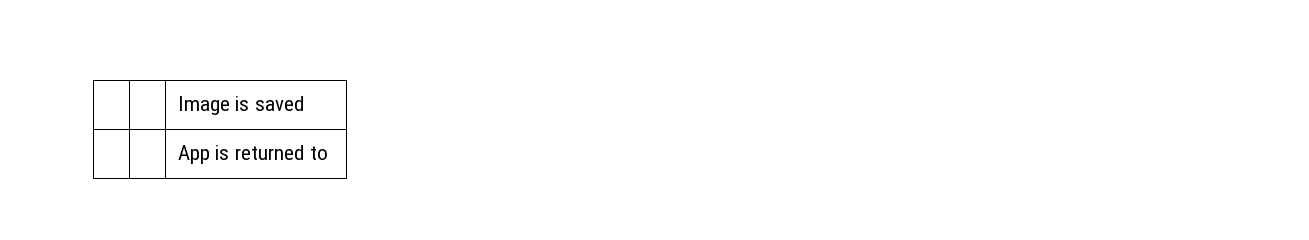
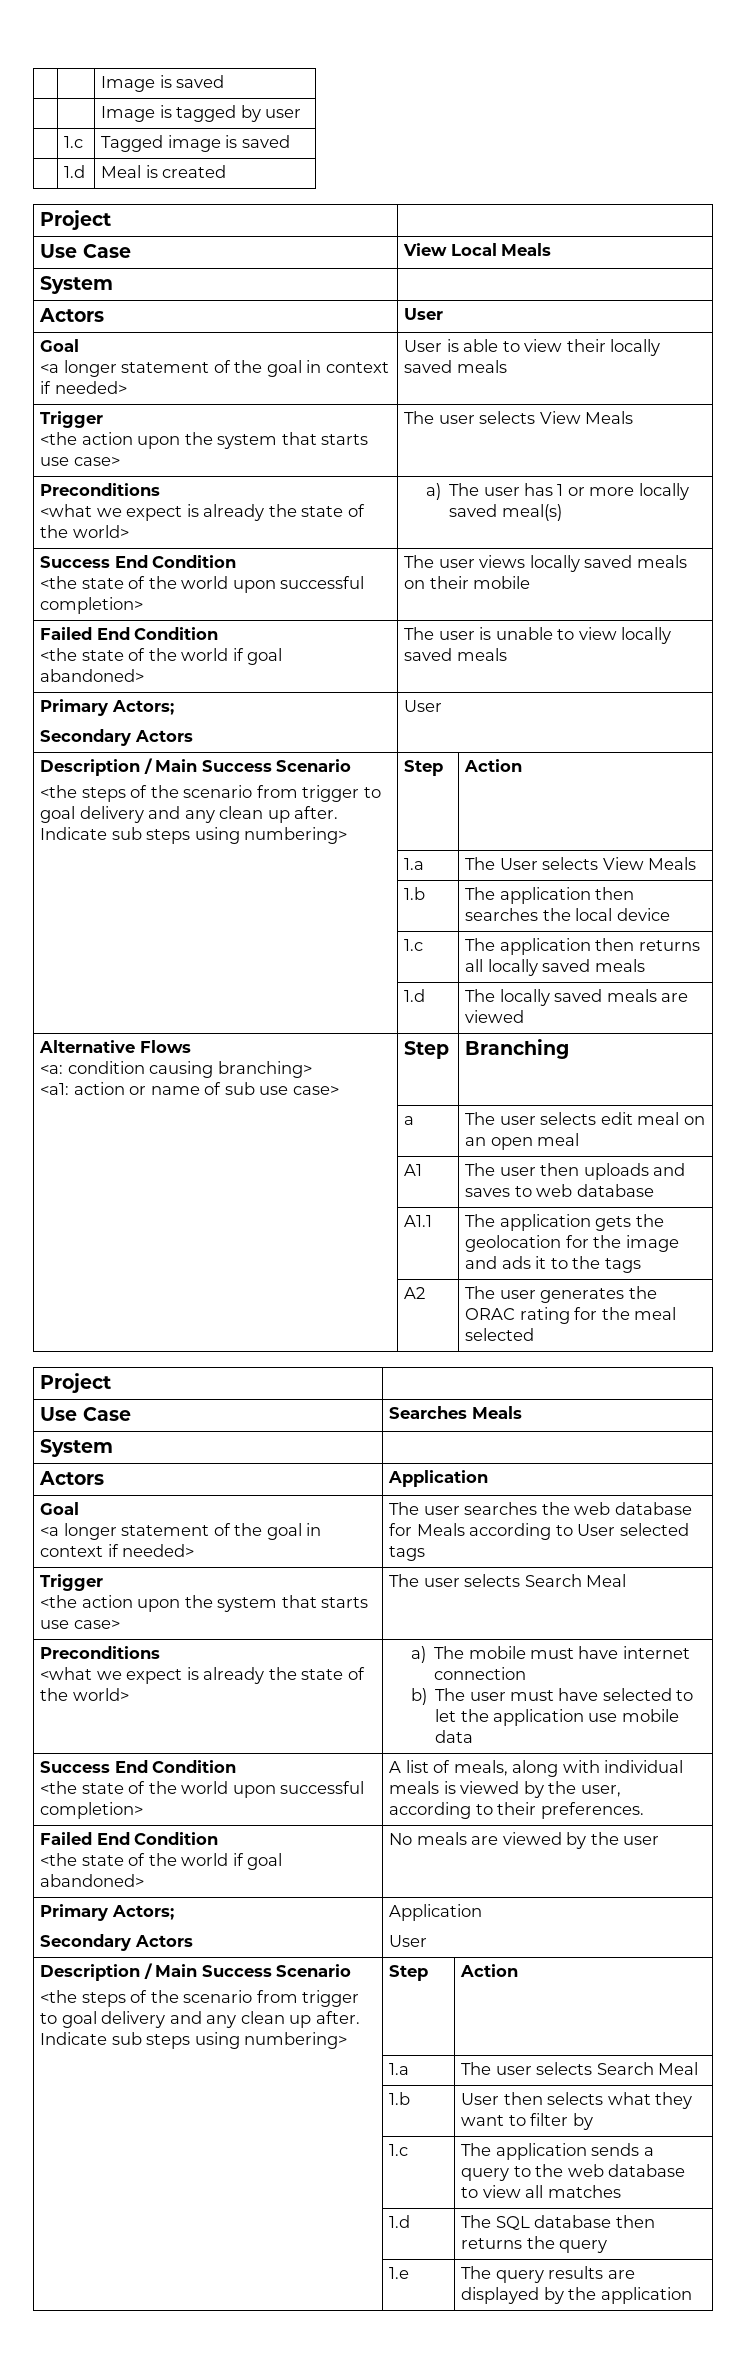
[177,145,328,164] App is returned to -> [101,105,302,122] [64,136,84,148] [101,135,290,152] [64,165,86,178] [101,165,227,178] [40,210,112,230] [40,244,131,258] [403,243,552,256] [40,276,114,294] [39,308,105,322] [404,308,444,320] [40,339,80,352] [40,360,389,377] [40,381,127,394] [404,339,661,356] [404,360,507,373] [40,411,104,428] [40,432,369,449] [40,457,120,466] [404,411,634,424] [40,483,161,496] [40,504,365,521] [40,525,129,538] [425,483,689,500] [449,504,562,521] [40,555,237,568] [40,576,365,593] [40,597,144,614] [404,555,687,572] [404,576,531,589] [40,627,219,640] [40,648,283,665] [40,669,145,682] [404,627,672,644] [404,648,507,661] [40,699,174,716] [40,729,193,746] [404,700,443,712] [40,758,352,776] [40,785,381,802] [40,806,339,823] [40,827,348,844] [404,760,444,776] [464,759,523,772] [404,858,425,870] [465,857,697,870] [404,887,426,900] [465,887,635,904] [465,908,670,921] [404,939,424,951] [465,938,700,955] [465,959,645,976] [404,989,426,1002] [465,989,689,1006] [465,1010,525,1023] [39,1040,191,1053] [40,1061,312,1078] [40,1082,339,1095] [404,1041,450,1059] [465,1039,570,1059] [404,1116,415,1125] [465,1112,705,1125] [465,1133,580,1150] [404,1164,423,1176] [465,1163,686,1180] [465,1184,654,1197] [404,1215,433,1227] [465,1214,664,1231] [465,1235,679,1252] [465,1256,641,1273] [404,1287,426,1299] [465,1286,657,1303] [465,1307,677,1324] [465,1328,535,1341] [40,1373,112,1393] [40,1407,131,1421] [389,1406,522,1419] [40,1439,114,1457] [39,1471,105,1485] [388,1470,489,1487] [40,1502,80,1515] [40,1523,322,1540] [40,1544,195,1557] [389,1502,692,1515] [389,1523,689,1540] [389,1546,426,1561] [40,1574,104,1591] [40,1595,369,1612] [40,1620,120,1629] [389,1574,627,1587] [40,1646,161,1659] [40,1667,365,1684] [40,1688,129,1701] [410,1646,690,1663] [434,1667,527,1680] [410,1688,694,1705] [435,1709,679,1726] [435,1730,474,1743] [40,1760,237,1773] [40,1781,365,1798] [40,1802,144,1819] [389,1760,684,1777] [389,1781,621,1798] [389,1802,644,1819] [40,1832,219,1845] [40,1853,283,1870] [40,1874,145,1887] [389,1832,660,1849] [40,1904,174,1921] [40,1934,193,1951] [389,1904,483,1921] [389,1935,428,1947] [40,1963,352,1981] [40,1990,360,2007] [40,2011,360,2028] [40,2032,348,2049] [389,1965,429,1981] [460,1964,519,1977] [389,2063,410,2075] [461,2062,699,2075] [389,2092,411,2105] [461,2092,693,2109] [461,2113,593,2130] [389,2144,409,2156] [461,2143,654,2160] [461,2164,686,2181] [461,2185,621,2198] [389,2215,411,2228] [461,2215,655,2230] [461,2236,608,2253] [389,2267,410,2279] [461,2266,635,2283] [461,2287,692,2304] Image is tagged by user // | 1.c | Tagged image is saved // | 1.d | Meal is created // Project | // Use Case | View Local Meals // System | // Actors | User // Goal // <a longer statement of the goal in context if needed> | User is able to view their locally saved meals // Trigger // <the action upon the system that starts use case> | The user selects View Meals // Preconditions // <what we expect is already the state of the world> | a) The user has 1 or more locally saved meal(s) // Success End Condition // <the state of the world upon successful completion> | The user views locally saved meals on their mobile // Failed End Condition // <the state of the world if goal abandoned> | The user is unable to view locally saved meals // Primary Actors; // Secondary Actors | User // Description / Main Success Scenario // <the steps of the scenario from trigger to goal delivery and any clean up after. Indicate sub steps using numbering> | Step | Action // | 1.a | The User selects View Meals // | 1.b | The application then searches the local device // | 1.c | The application then returns all locally saved meals // | 1.d | The locally saved meals are viewed // Alternative Flows // <a: condition causing branching> // <a1: action or name of sub use case> | Step | Branching // | a | The user selects edit meal on an open meal // | A1 | The user then uploads and saves to web database // | A1.1 | The application gets the geolocation for the image and ads it to the tags // | A2 | The user generates the ORAC rating for the meal selected // Project | // Use Case | Searches Meals // System | // Actors | Application // Goal // <a longer statement of the goal in context if needed> | The user searches the web database for Meals according to User selected tags // Trigger // <the action upon the system that starts use case> | The user selects Search Meal // Preconditions // <what we expect is already the state of the world> | a) The mobile must have internet connection // b) The user must have selected to let the application use mobile data // Success End Condition // <the state of the world upon successful completion> | A list of meals, along with individual meals is viewed by the user, according to their preferences. // Failed End Condition // <the state of the world if goal abandoned> | No meals are viewed by the user // Primary Actors; // Secondary Actors | Application // User // Description / Main Success Scenario // <the steps of the scenario from trigger to goal delivery and any clean up after. Indicate sub steps using numbering> | Step | Action // | 1.a | The user selects Search Meal // | 1.b | User then selects what they want to filter by // | 1.c | The application sends a query to the web database to view all matches // | 1.d | The SQL database then returns the query // | 1.e | The query results are displayed by the application

